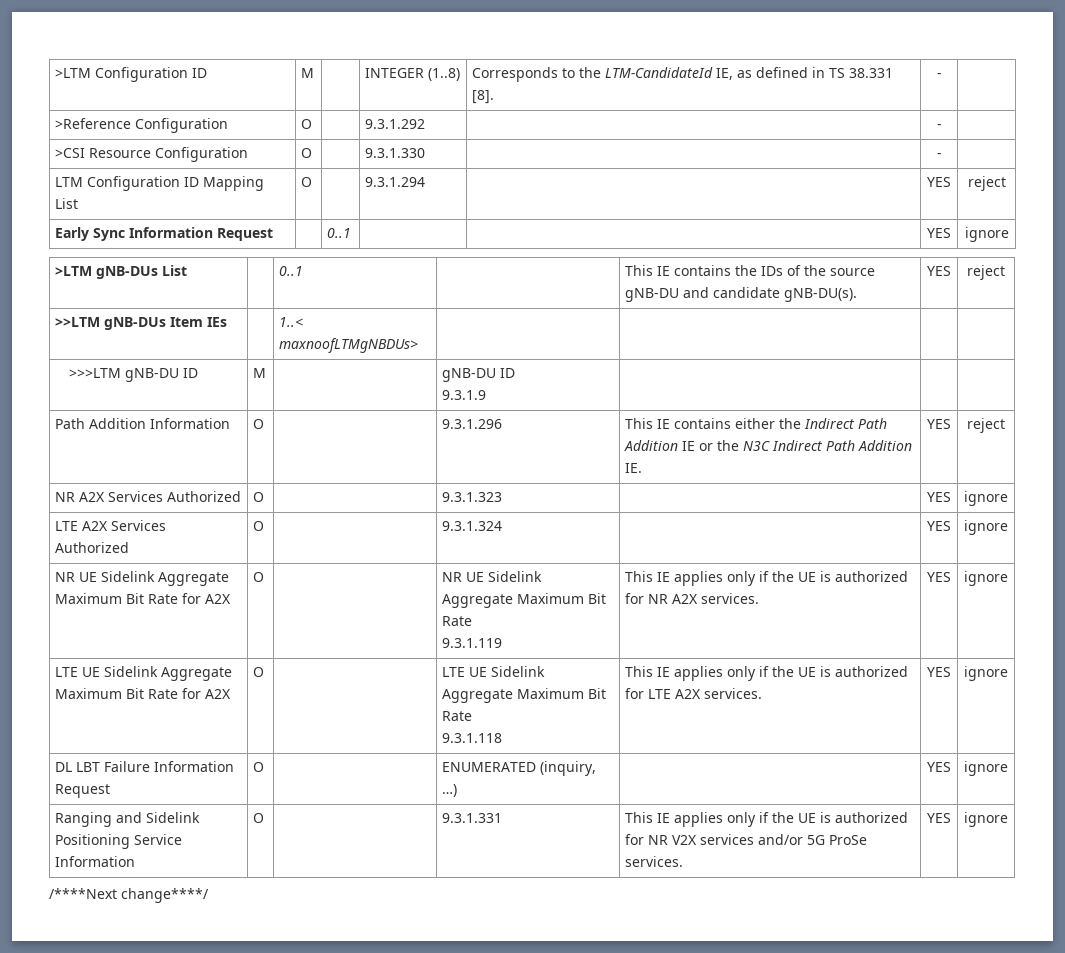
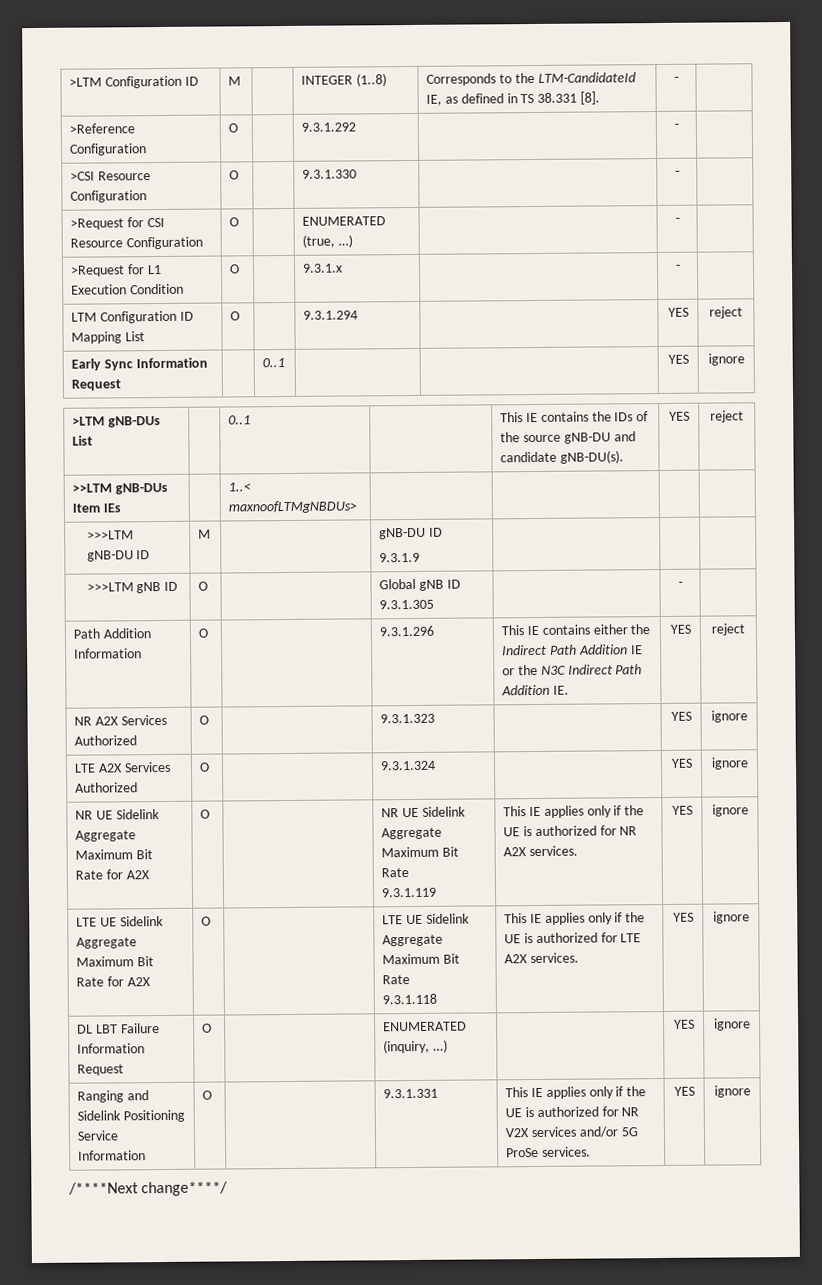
(942, 155) none -> [70,217,165,230] [70,236,204,250] [229,217,240,227] [302,216,387,226] [302,234,354,248] [674,217,680,223] [70,264,162,277] [71,283,185,295] [229,264,241,274] [302,263,344,273] [674,264,681,270] // >Request for CSI Resource Configuration | O | | ENUMERATED (true, …) | | - | // >Request for L1 Execution Condition | O | | 9.3.1.x | | - |
(487, 395) none -> [86,581,179,594] [198,581,209,591] [379,578,461,591] [379,599,435,610] [677,581,683,587] // >>>LTM gNB ID | O | | Global gNB ID 9.3.1.305 | | - |

